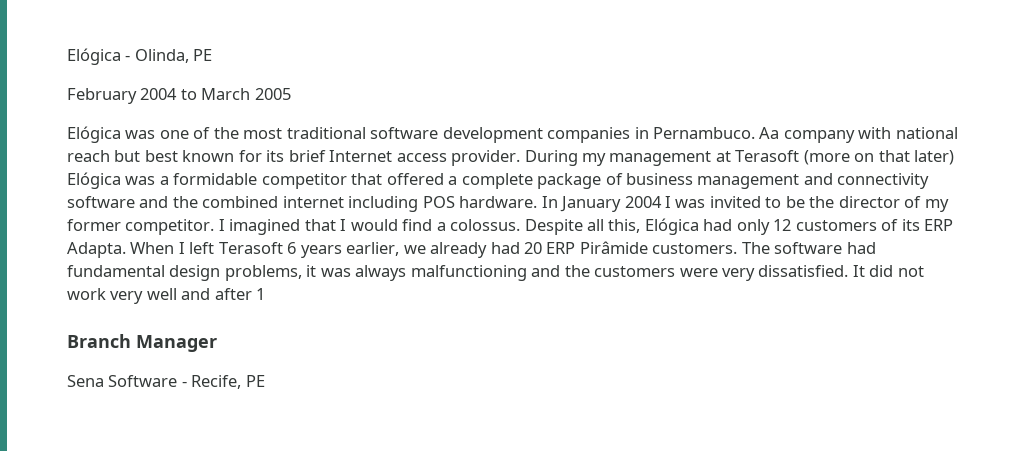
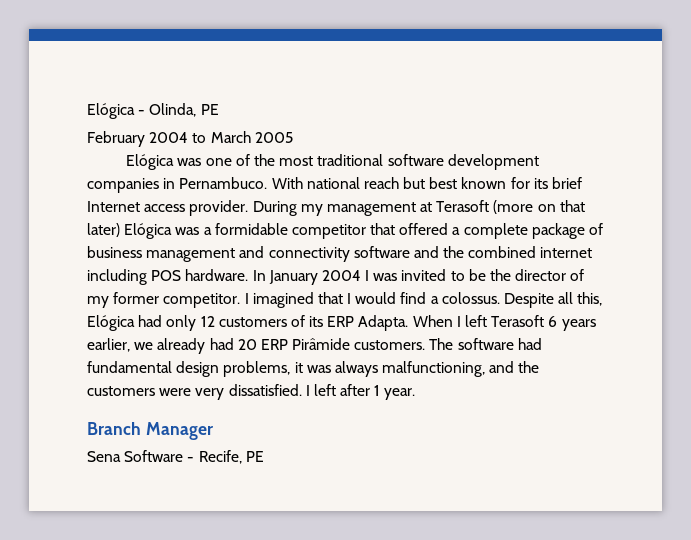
[759,127,892,143] Aa company with -> [271,177,303,189] With
[410,265,527,281] malfunctioning -> [382,361,486,377] malfunctioning,
[852,265,924,277] [67,288,211,304] It did not work very well and -> [305,384,336,396] I left
(266, 294) none -> [384,388,416,400] year.

